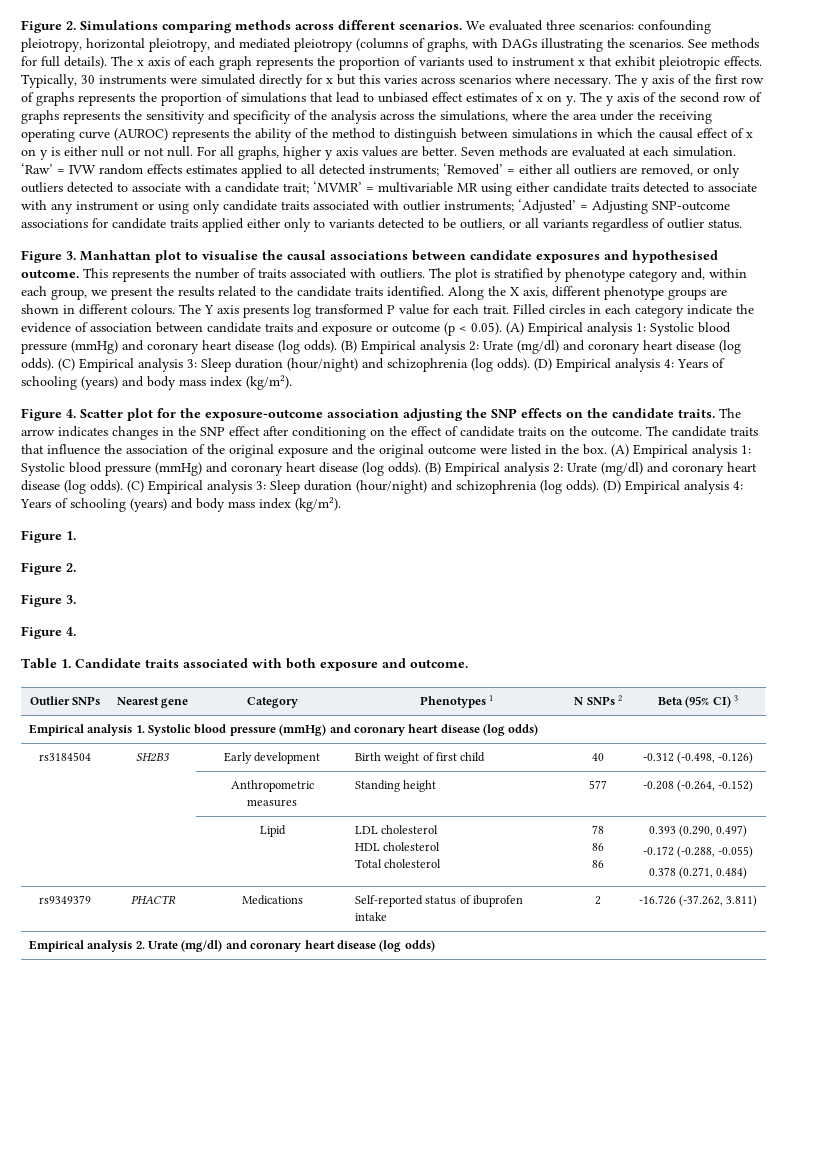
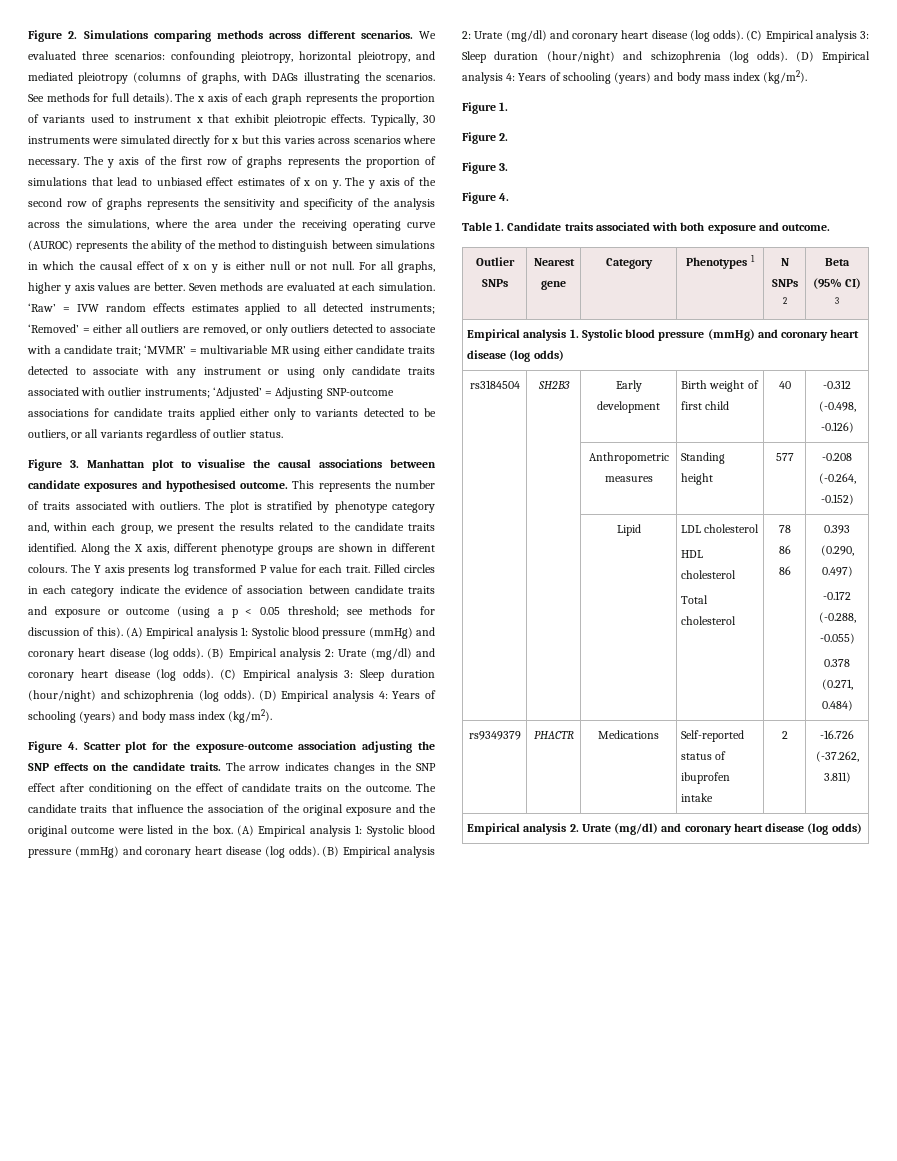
[444,322,502,336] (p < 0.05). -> [177,606,435,618] [28,627,123,638] (using a p < 0.05 threshold; see methods for discussion of this).

